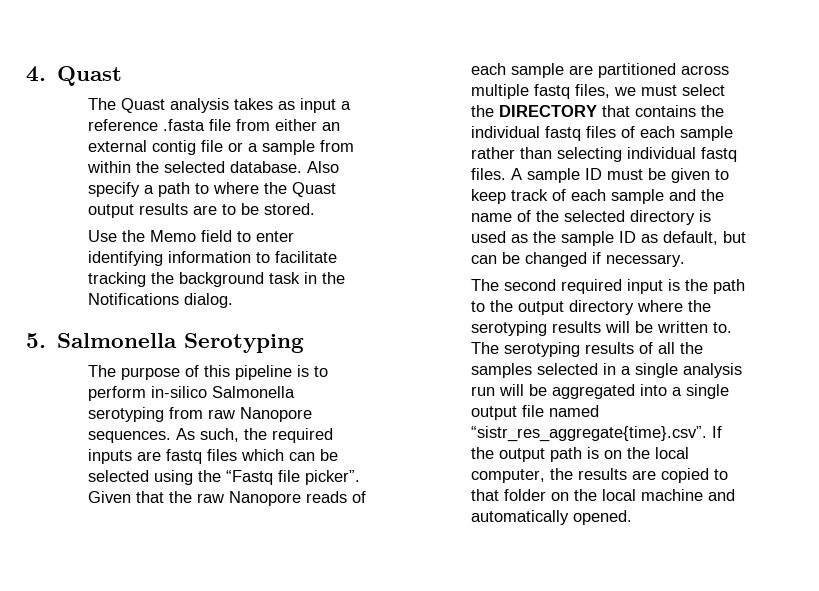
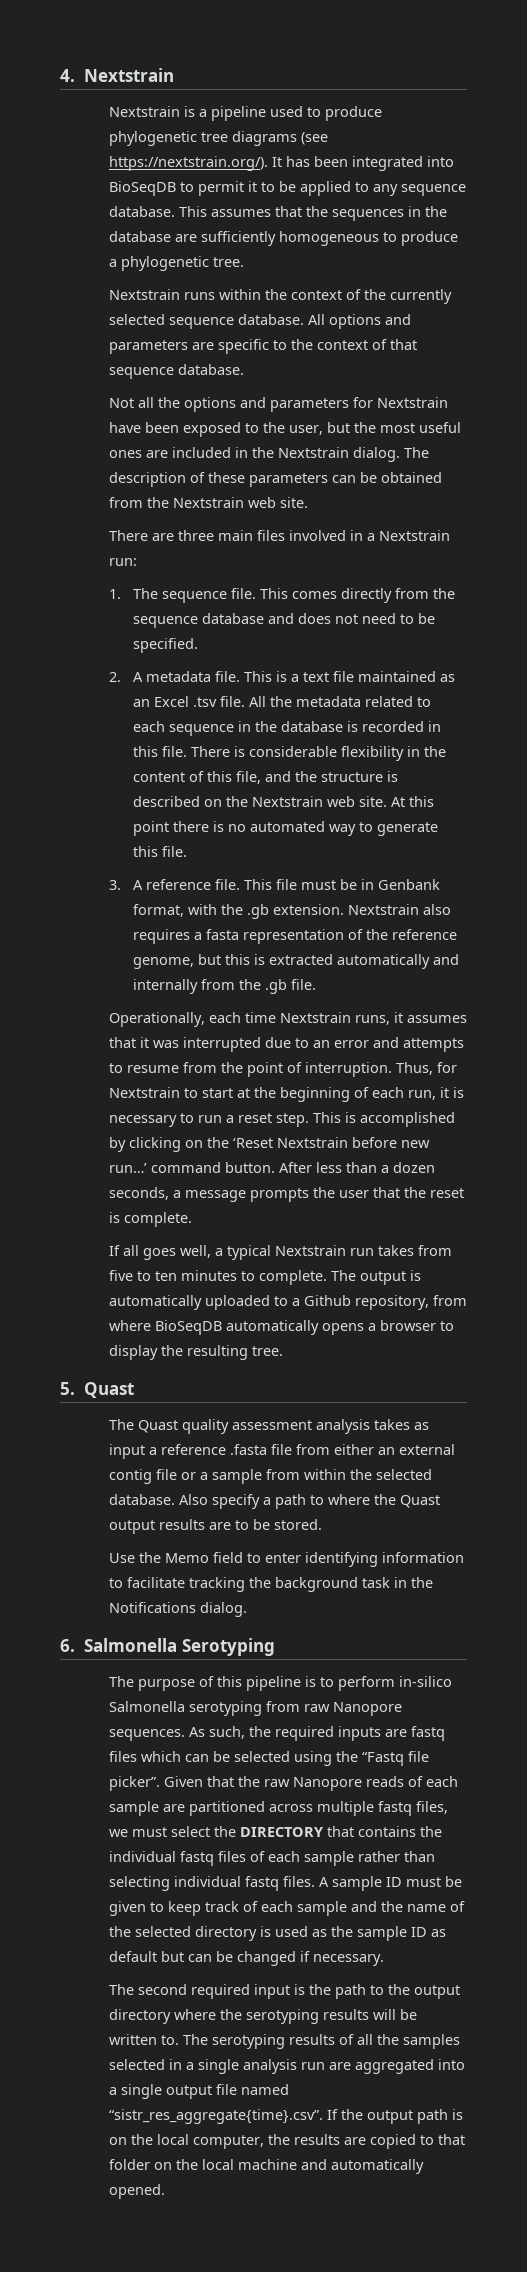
(46, 74) none -> [84,68,175,82] [108,106,382,121] [108,131,328,146] [108,156,454,171] [108,181,466,196] [108,206,447,221] [108,231,458,246] [108,256,244,271] [108,289,452,304] [108,314,411,329] [108,339,417,354] [108,364,244,379] [108,397,448,412] [108,422,461,437] [108,447,429,462] [108,472,442,487] [108,497,308,508] [108,530,450,541] [108,558,137,566] [108,588,456,603] [133,613,436,628] [133,638,199,653] [108,671,456,682] [133,696,432,707] [133,721,442,736] [133,746,447,761] [133,771,399,784] [133,796,435,807] [133,821,439,836] [133,846,188,857] [108,879,441,890] [133,904,452,919] [133,929,458,944] [133,954,460,969] [133,979,317,994] [108,1012,467,1027] [108,1037,464,1052] [108,1062,457,1077] [108,1087,464,1102] [108,1112,455,1127] [108,1137,430,1152] [108,1162,435,1173] [108,1187,464,1202] [108,1212,192,1227] [108,1245,452,1260] [108,1270,421,1285] [108,1295,467,1310] [108,1320,454,1335] [108,1345,283,1360] [60,1382,75,1395] Nextstrain // Nextstrain is a pipeline used to produce phylogenetic tree diagrams (see https://nextstrain.org/). It has been integrated into BioSeqDB to permit it to be applied to any sequence database. This assumes that the sequences in the database are sufficiently homogeneous to produce a phylogenetic tree. // Nextstrain runs within the context of the currently selected sequence database. All options and parameters are specific to the context of that sequence database. // Not all the options and parameters for Nextstrain have been exposed to the user, but the most useful ones are included in the Nextstrain dialog. The description of these parameters can be obtained from the Nextstrain web site. // There are three main files involved in a Nextstrain run: // 1. The sequence file. This comes directly from the sequence database and does not need to be specified. // 2. A metadata file. This is a text file maintained as an Excel .tsv file. All the metadata related to each sequence in the database is recorded in this file. There is considerable flexibility in the content of this file, and the structure is described on the Nextstrain web site. At this point there is no automated way to generate this file. // 3. A reference file. This file must be in Genbank format, with the .gb extension. Nextstrain also requires a fasta representation of the reference genome, but this is extracted automatically and internally from the .gb file. // Operationally, each time Nextstrain runs, it assumes that it was interrupted due to an error and attempts to resume from the point of interruption. Thus, for Nextstrain to start at the beginning of each run, it is necessary to run a reset step. This is accomplished by clicking on the ‘Reset Nextstrain before new run…’ command button. After less than a dozen seconds, a message prompts the user that the reset is complete. // If all goes well, a typical Nextstrain run takes from five to ten minutes to complete. The output is automatically uploaded to a Github repository, from where BioSeqDB automatically opens a browser to display the resulting tree. // 5.
(166, 105) none -> [181,1419,312,1434] quality assessment
[26,333,46,348] 5. -> [60,1639,75,1652] 6.
[663,231,719,245] default, -> [108,1951,157,1962] default
[499,384,548,396] will be -> [328,2062,351,2070] are

